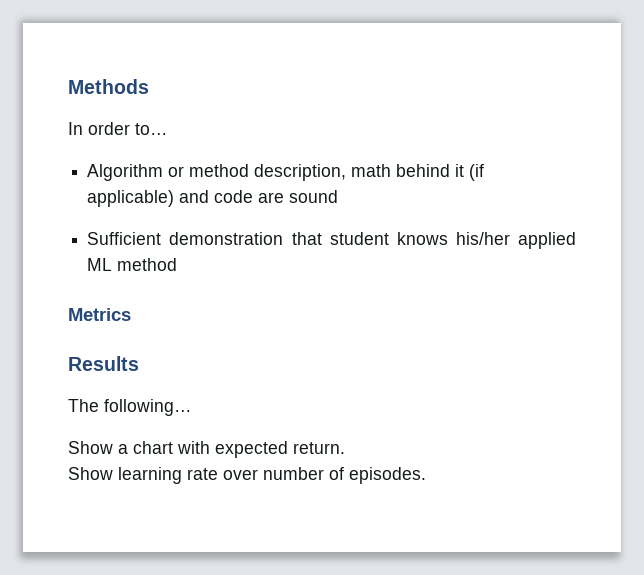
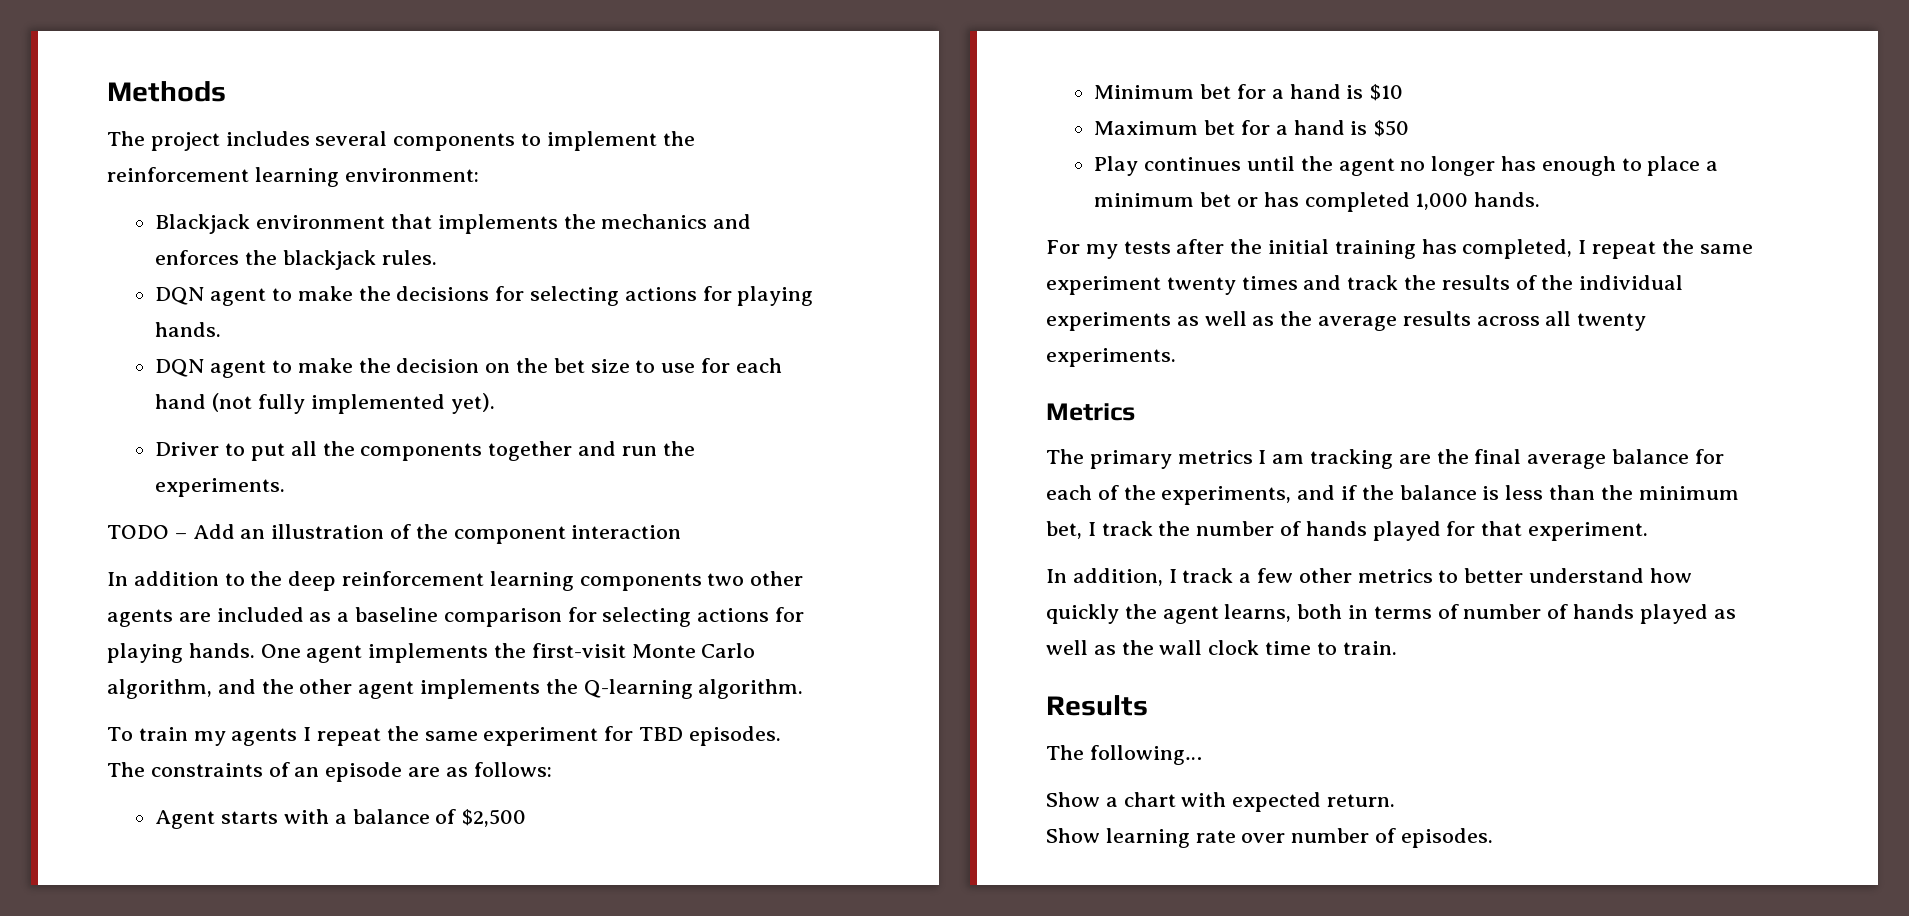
[68,122,168,135] [87,164,485,181] [87,190,339,207] [87,232,576,249] [87,258,178,271] [68,308,131,321] In order to… // Algorithm or method description, math behind it (if applicable) and code are sound // Sufficient demonstration that student knows his/her applied ML method // Metrics -> [107,131,695,151] [107,167,479,187] [155,214,752,234] [155,250,437,270] [155,286,814,306] [155,322,222,337] [155,358,782,378] [155,393,495,414] [155,441,695,461] [155,478,286,497] [107,524,682,544] [107,571,804,591] [107,607,805,627] [107,643,756,663] [107,679,804,699] [107,726,781,746] [107,762,552,782] [155,809,527,829] [1094,84,1404,101] [1094,120,1410,137] [1094,156,1719,176] [1094,192,1541,212] [1046,239,1753,259] [1046,275,1684,295] [1046,311,1647,331] [1046,348,1176,367] [1046,403,1135,421] [1046,449,1724,469] [1046,485,1739,505] [1046,521,1649,541] [1046,568,1692,586] [1046,604,1736,624] [1046,640,1397,655] The project includes several components to implement the reinforcement learning environment: // Blackjack environment that implements the mechanics and enforces the blackjack rules. // DQN agent to make the decisions for selecting actions for playing hands. // DQN agent to make the decision on the bet size to use for each hand (not fully implemented yet). // Driver to put all the components together and run the experiments. // TODO – Add an illustration of the component interaction // In addition to the deep reinforcement learning components two other agents are included as a baseline comparison for selecting actions for playing hands. One agent implements the first-visit Monte Carlo algorithm, and the other agent implements the Q-learning algorithm. // To train my agents I repeat the same experiment for TBD episodes. The constraints of an episode are as follows: // Agent starts with a balance of $2,500 // Minimum bet for a hand is $10 // Maximum bet for a hand is $50 // Play continues until the agent no longer has enough to place a minimum bet or has completed 1,000 hands. // For my tests after the initial training has completed, I repeat the same experiment twenty times and track the results of the individual experiments as well as the average results across all twenty experiments. // Metrics // The primary metrics I am tracking are the final average balance for each of the experiments, and if the balance is less than the minimum bet, I track the number of hands played for that experiment. // In addition, I track a few other metrics to better understand how quickly the agent learns, both in terms of number of hands played as well as the wall clock time to train.

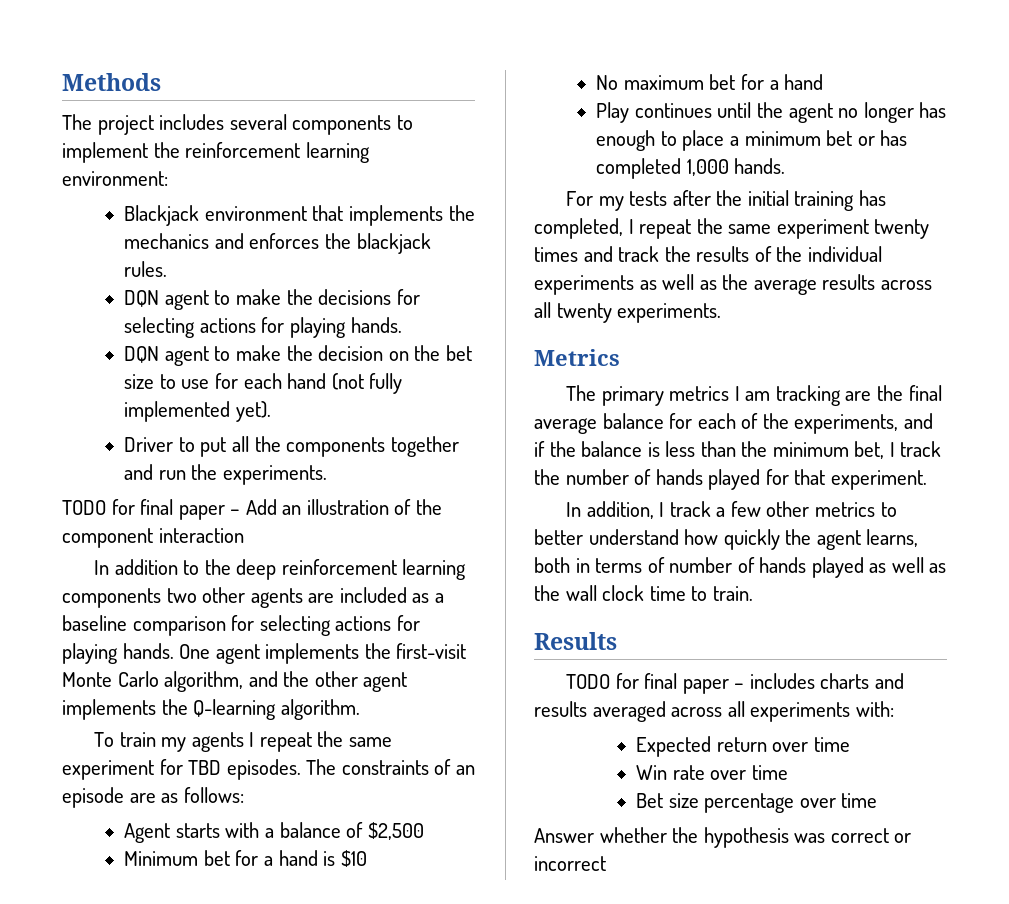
(169, 532) none -> [111,499,225,520] for final paper
[1094,120,1410,137] Maximum bet for a hand is $50 -> [596,74,824,90] No maximum bet for a hand
[1046,745,1202,765] [1046,792,1396,812] [1046,828,1493,848] The following… // Show a chart with expected return. // Show learning rate over number of episodes. -> [566,673,904,694] [534,701,894,722] [636,736,850,757] [636,765,788,780] [636,793,878,813] [534,827,912,848] [534,856,606,871] TODO for final paper – includes charts and results averaged across all experiments with: // Expected return over time // Win rate over time // Bet size percentage over time // Answer whether the hypothesis was correct or incorrect

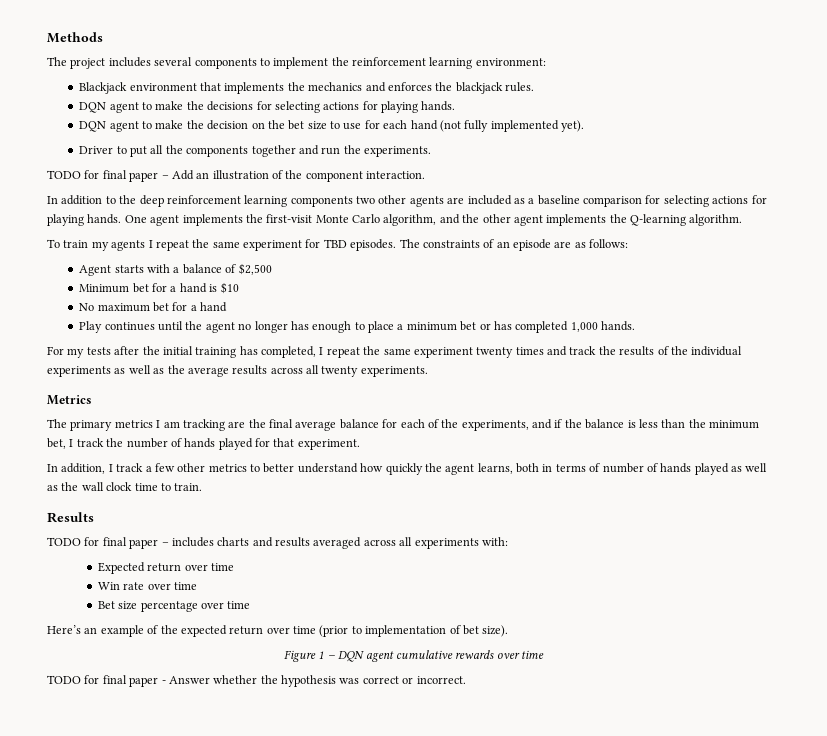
[158,528,244,543] interaction -> [366,171,426,179] interaction.
(878, 800) none -> [47,625,509,637] [284,650,544,662] [47,675,166,687] Here’s an example of the expected return over time (prior to implementation of bet size). // Figure 1 – DQN agent cumulative rewards over time // TODO for final paper -
[534,856,606,871] incorrect -> [416,676,466,684] incorrect.

